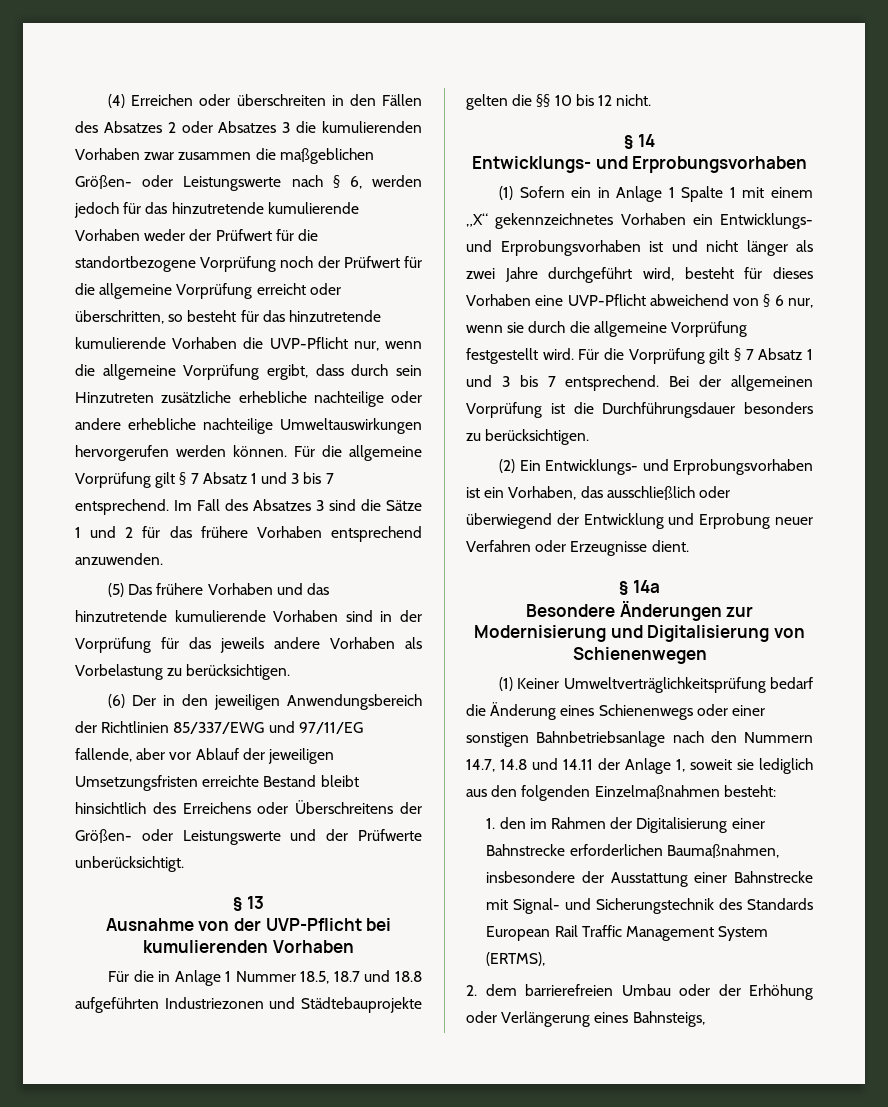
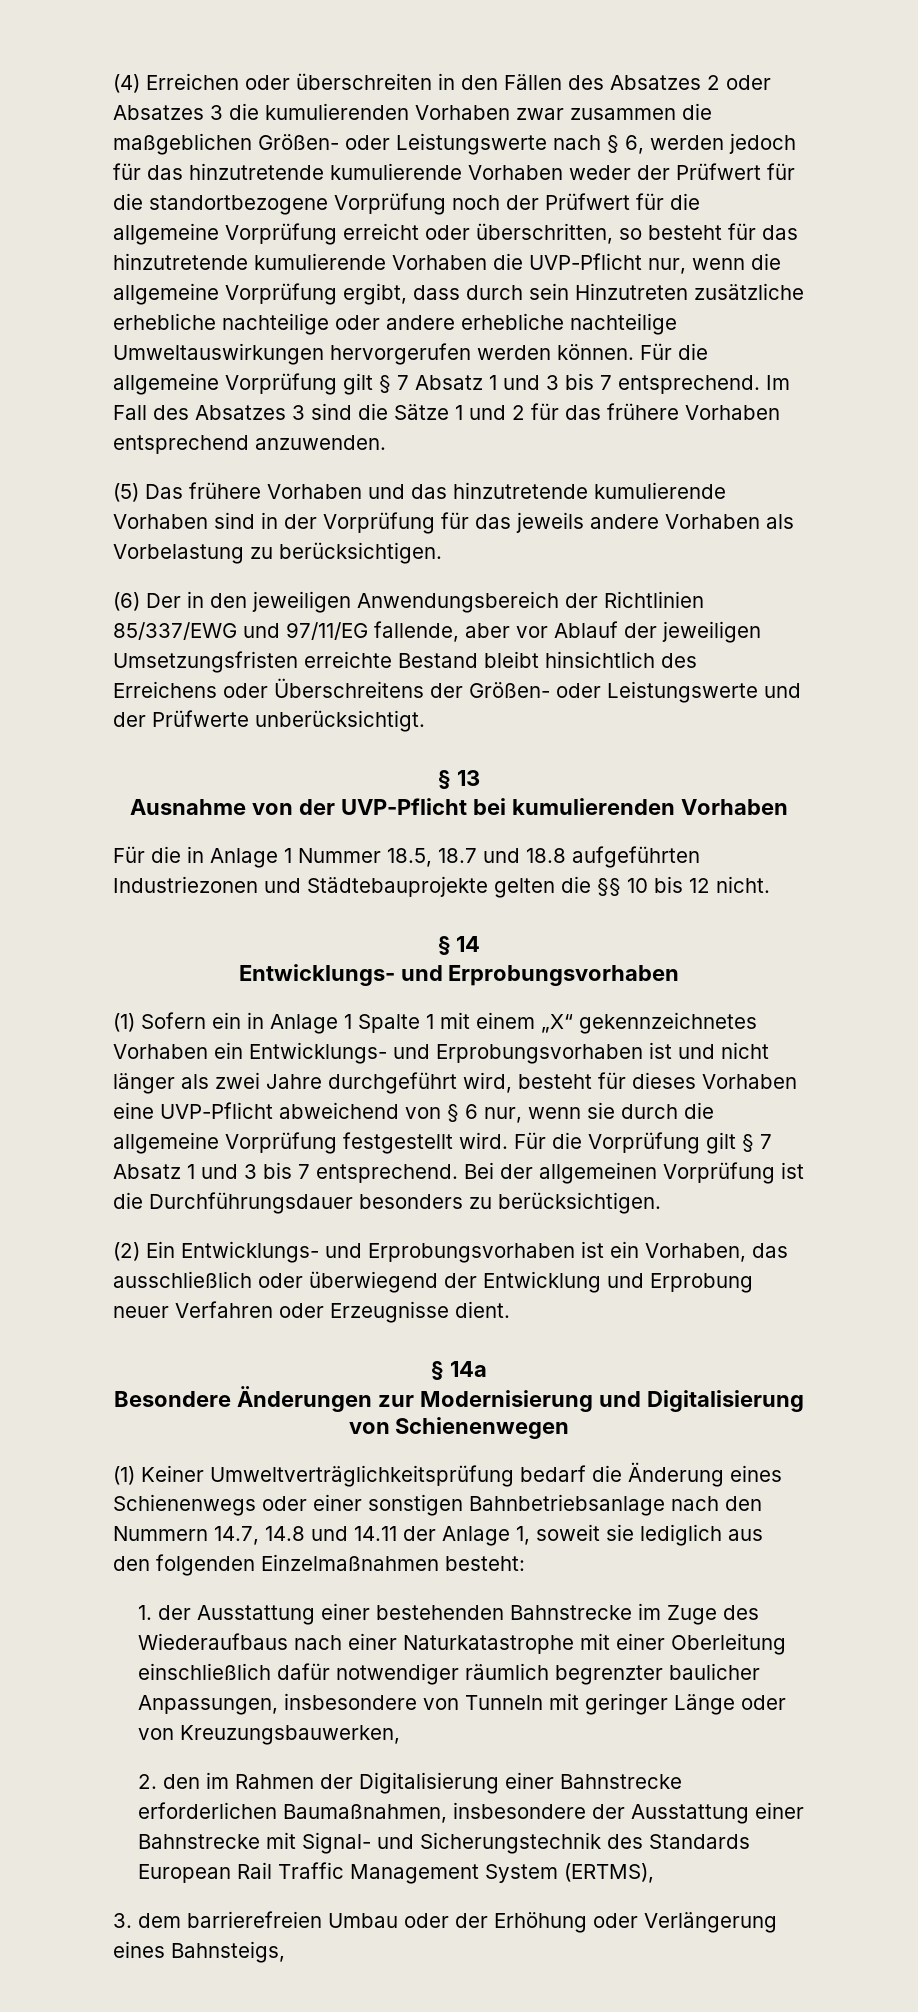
(496, 823) none -> [157,1603,759,1625] [137,1633,786,1655] [137,1663,760,1685] [137,1693,786,1715] [137,1725,400,1745] [137,1774,157,1789] der Ausstattung einer bestehenden Bahnstrecke im Zuge des Wiederaufbaus nach einer Naturkatastrophe mit einer Oberleitung einschließlich dafür notwendiger räumlich begrenzter baulicher Anpassungen, insbesondere von Tunneln mit geringer Länge oder von Kreuzungsbauwerken, // 2.
[466,985,477,996] 2. -> [113,1913,132,1928] 3.

